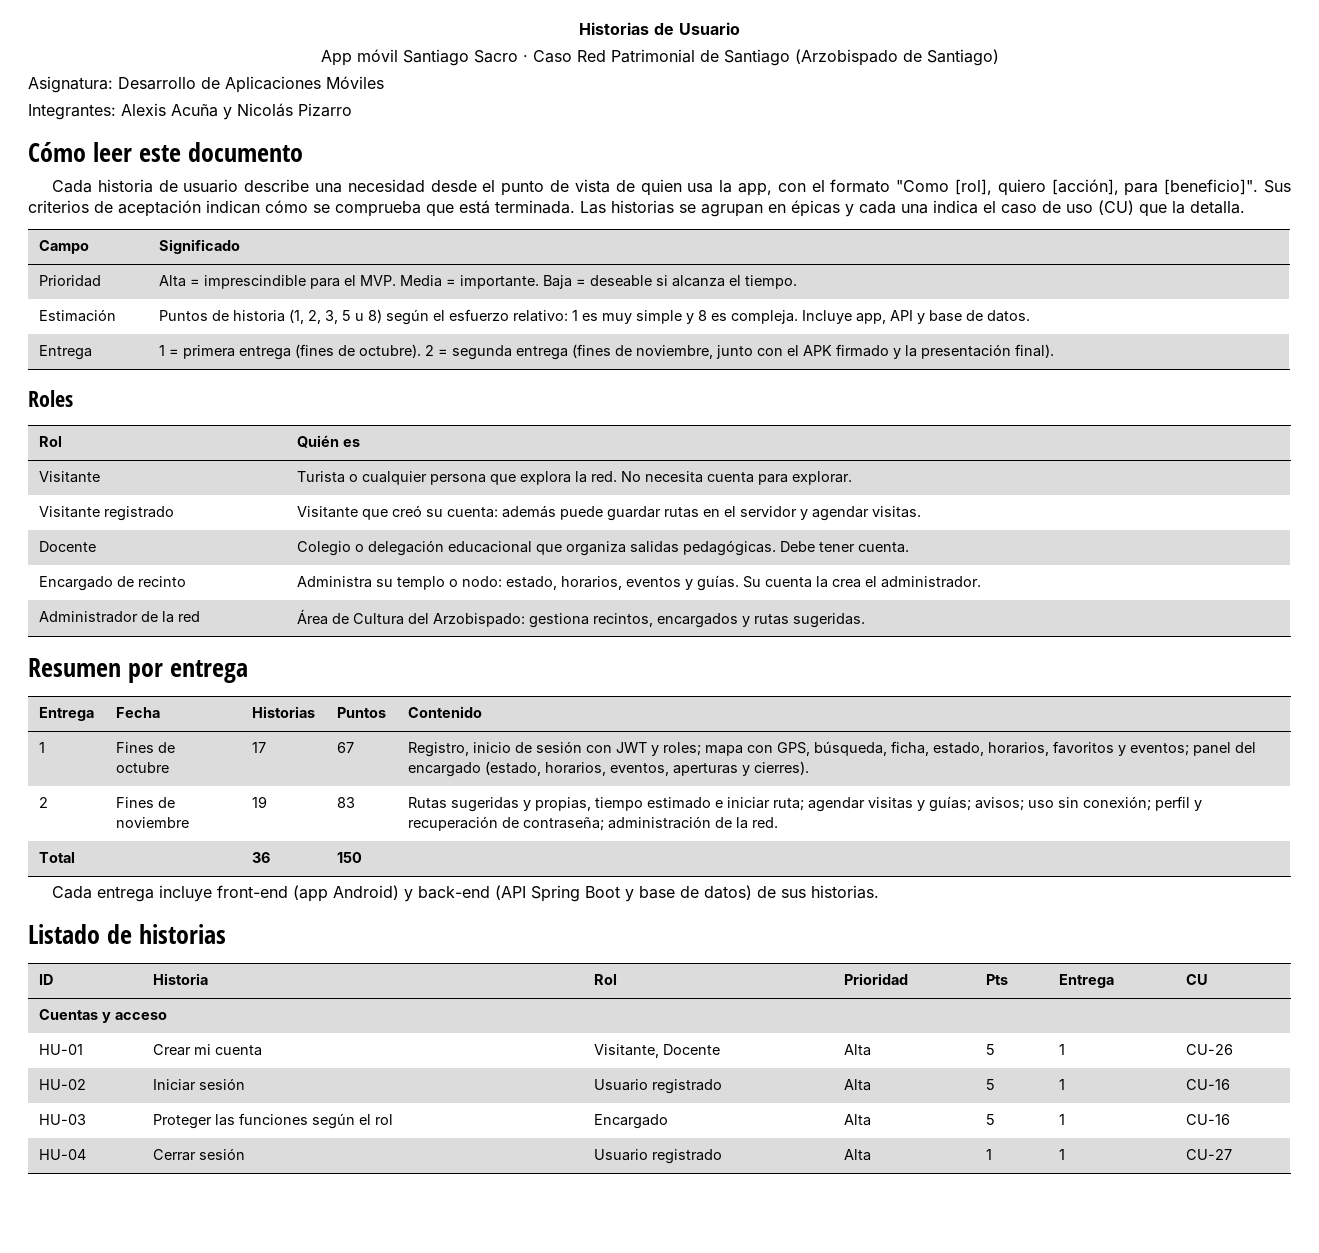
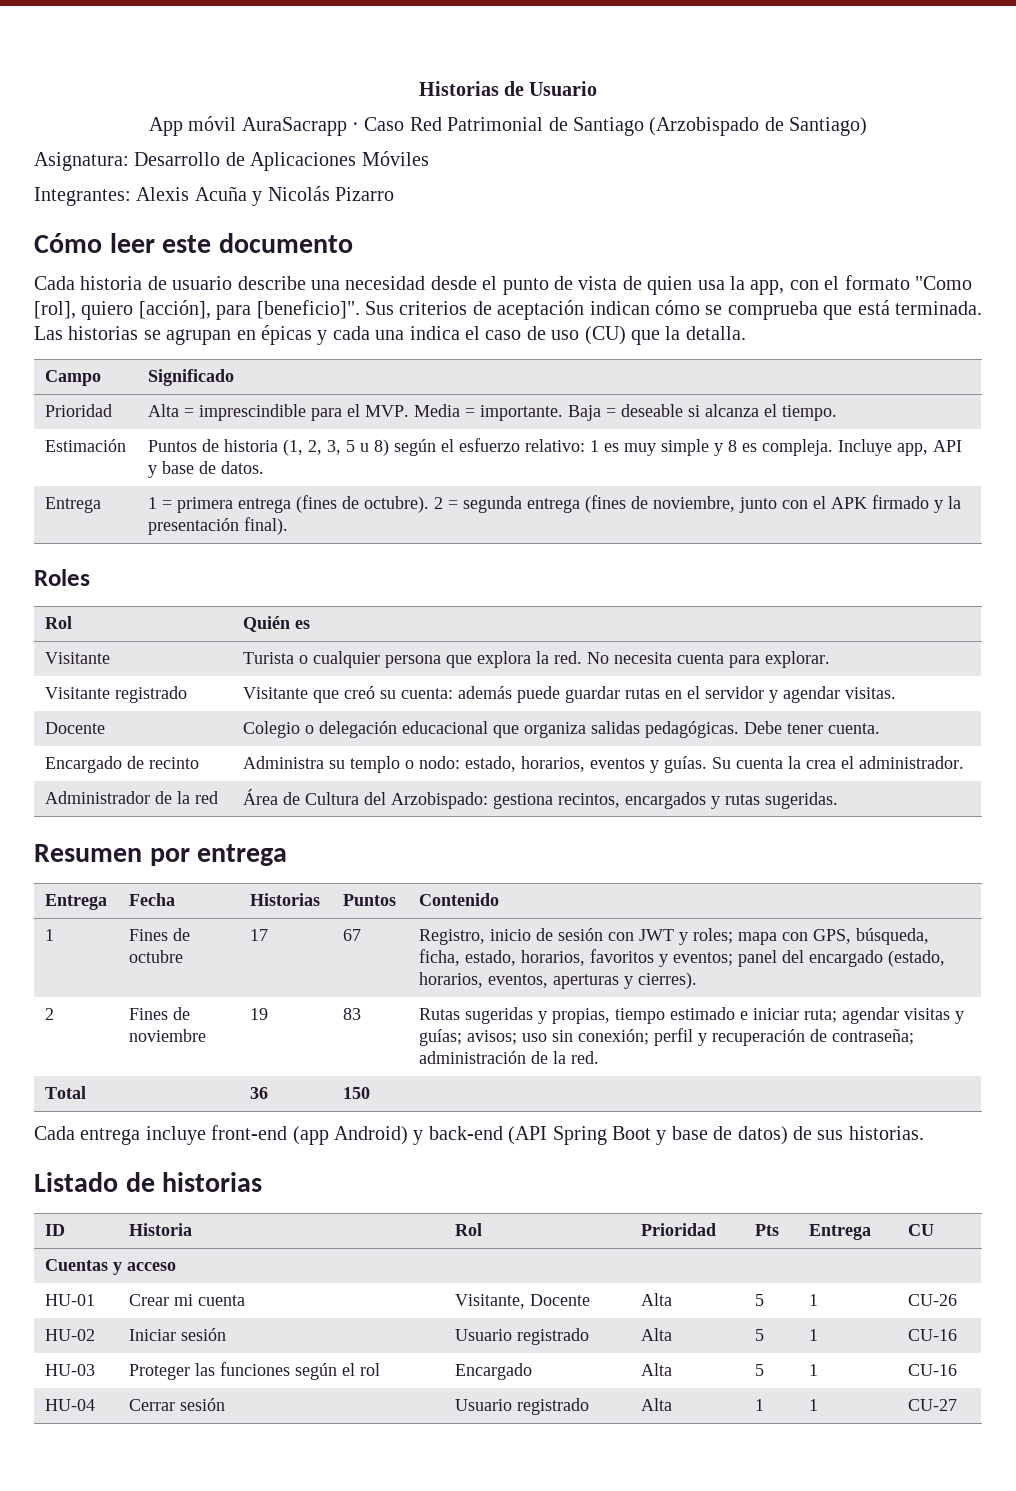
[402,49,518,66] Santiago Sacro -> [241,117,347,136] AuraSacrapp

